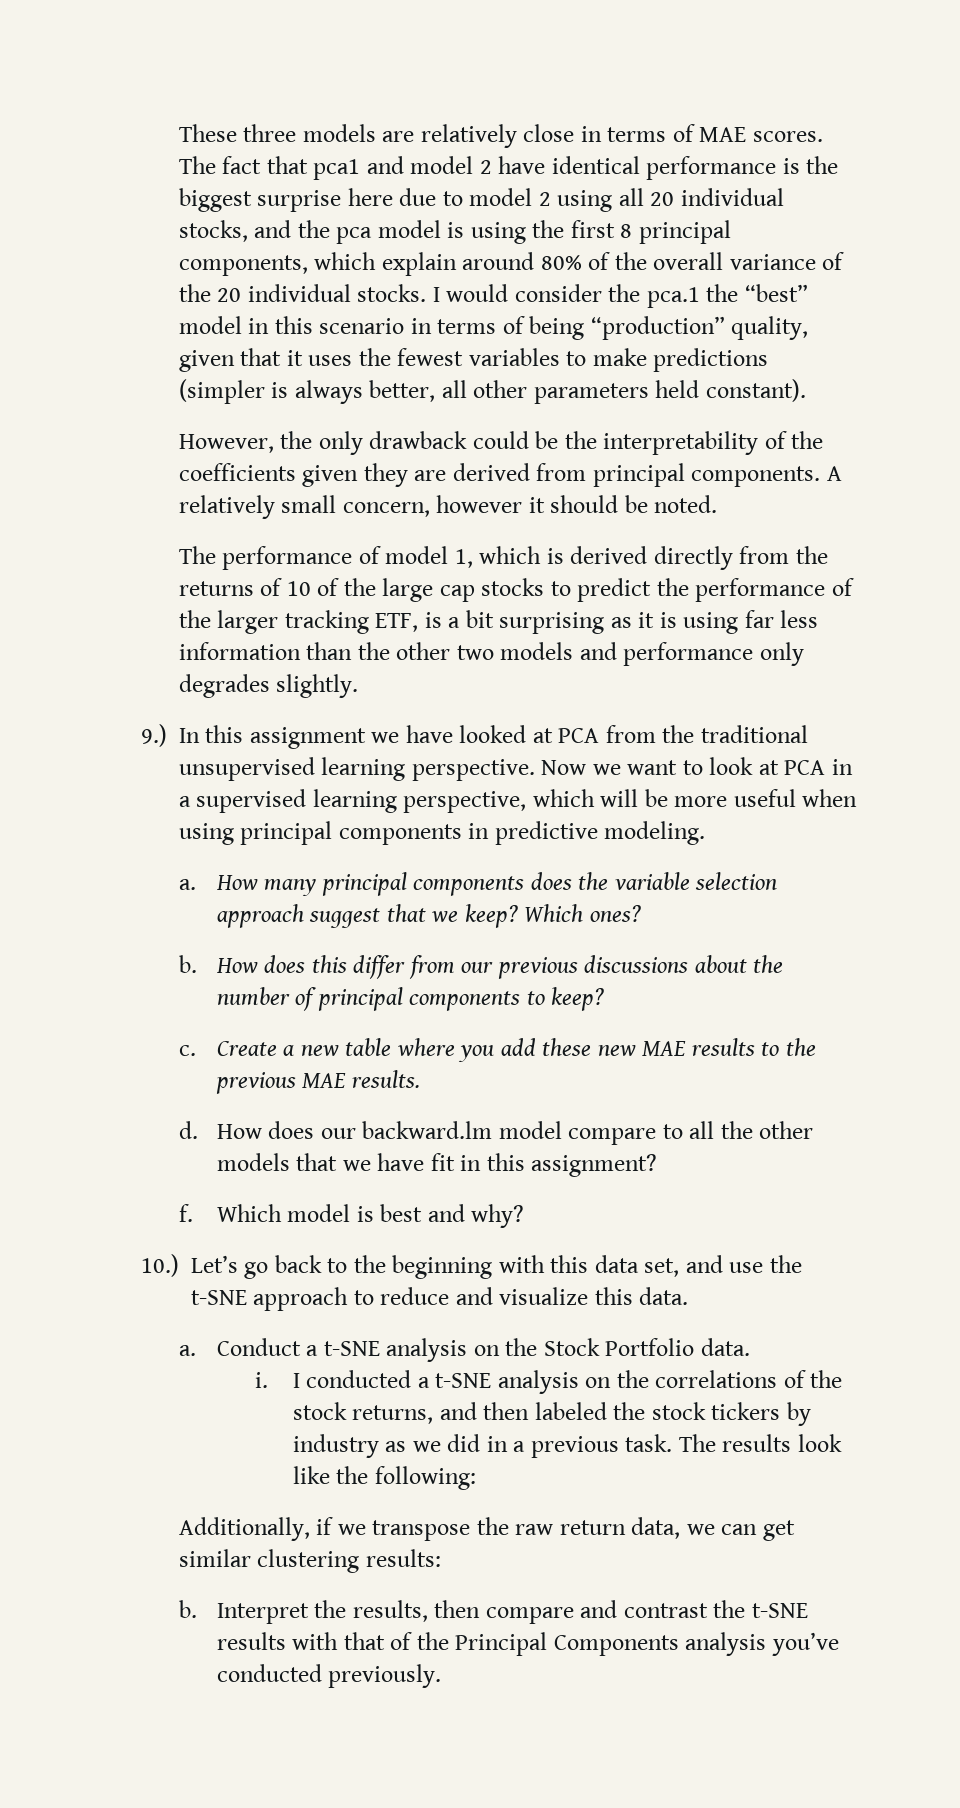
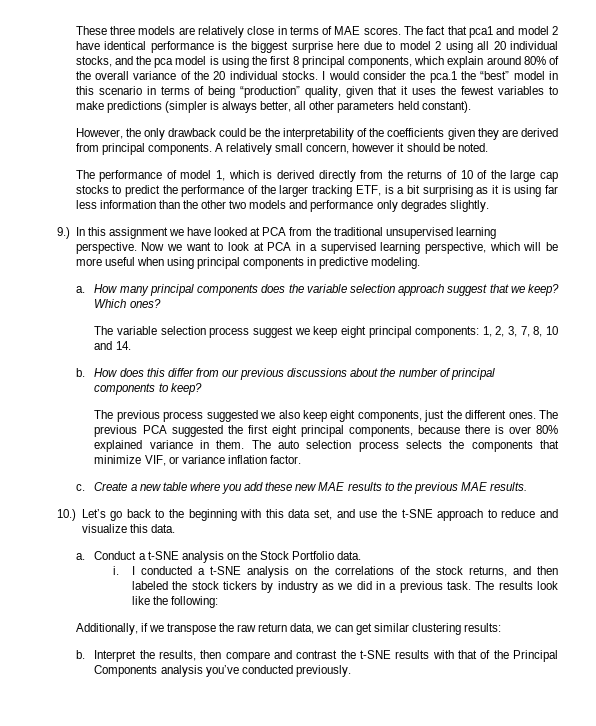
(641, 913) none -> [94,326,558,338] [94,341,131,350] // The variable selection process suggest we keep eight principal components: 1, 2, 3, 7, 8, 10 and 14.
(605, 999) none -> [94,410,559,422] [94,425,559,437] [94,440,559,452] [94,455,301,466] // The previous process suggested we also keep eight components, just the different ones. The previous PCA suggested the first eight principal components, because there is over 80% explained variance in them. The auto selection process selects the components that minimize VIF, or variance inflation factor.
[178,1121,814,1145] [216,1153,658,1177] [178,1204,525,1228] // d. How does our backward.lm model compare to all the other models that we have fit in this assignment? // f. Which model is best and why? -> (528, 486) none

